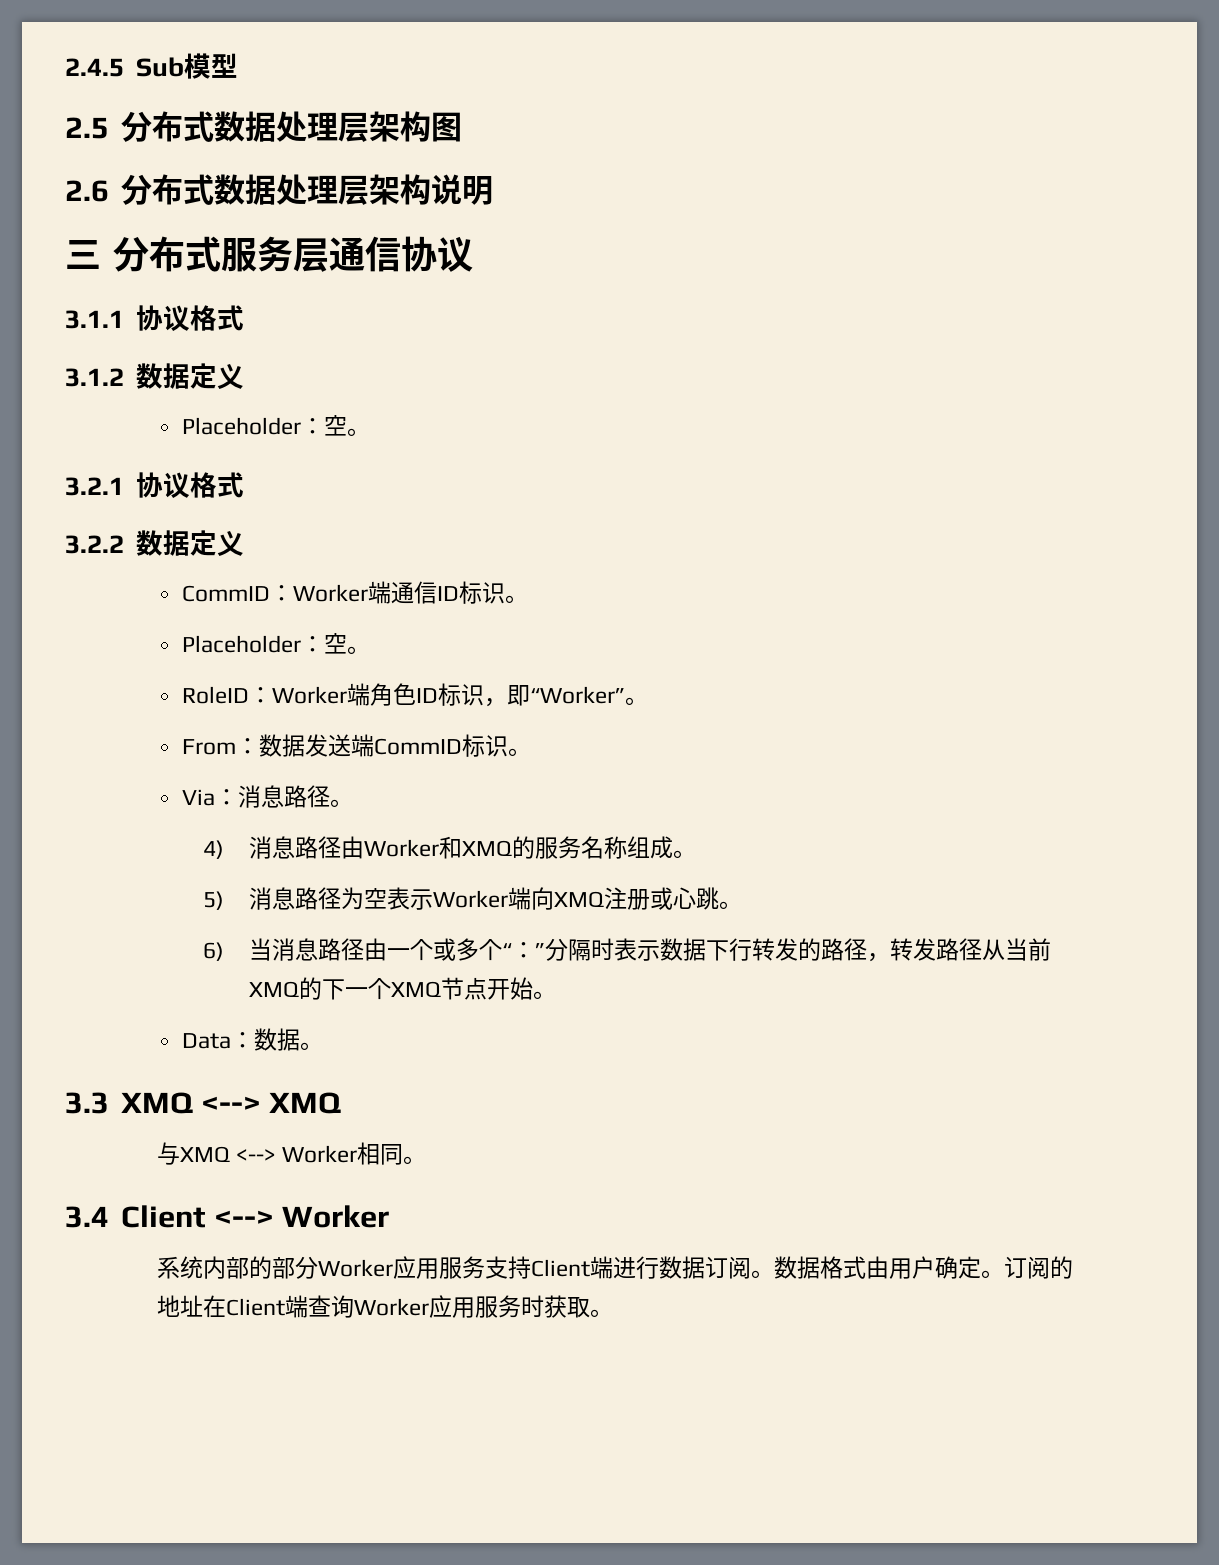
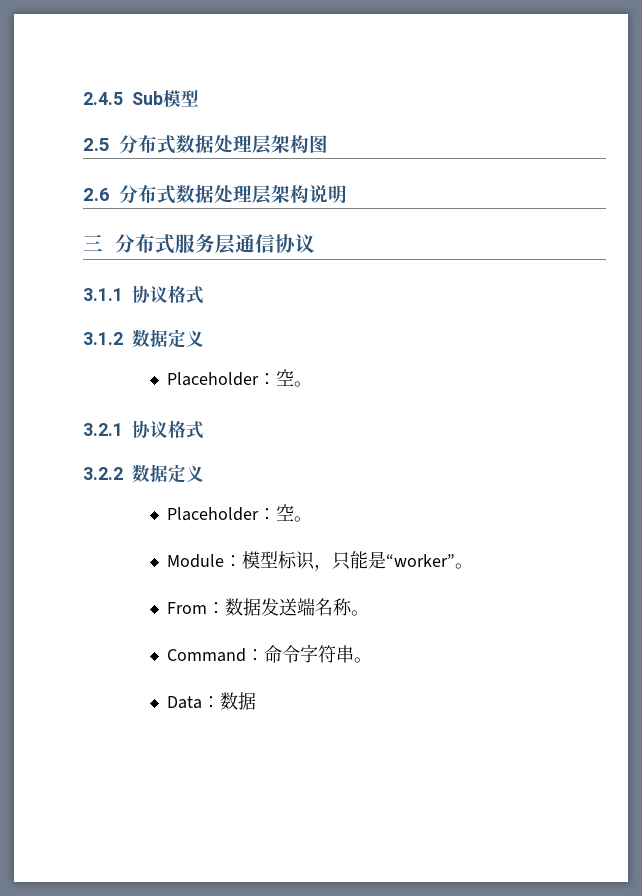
[182,581,529,604] [182,633,371,654] [182,683,626,707] CommID：Worker端通信ID标识。 // Placeholder：空。 // RoleID：Worker端角色ID标识，即“Worker” -> [167,504,313,522] [167,551,456,571] Placeholder：空。 // Module：模型标识，只能是“worker”
[374,734,532,757] [182,785,354,808] [202,836,696,859] [202,887,742,910] [202,938,1051,962] [248,977,556,1000] [182,1028,324,1051] [65,1092,342,1114] [156,1142,427,1165] [65,1205,390,1228] [156,1256,1073,1279] [156,1295,613,1318] CommID标识。 // Via：消息路径。 // 4)消息路径由Worker和XMQ的服务名称组成。 // 5)消息路径为空表示Worker端向XMQ注册或心跳。 // 6)当消息路径由一个或多个“：”分隔时表示数据下行转发的路径，转发路径从当前XMQ的下一个XMQ节点开始。 // Data：数据。 // 3.3 XMQ <--> XMQ // 与XMQ <--> Worker相同。 // 3.4 Client <--> Worker // 系统内部的部分Worker应用服务支持Client端进行数据订阅。数据格式由用户确定。订阅的地址在Client端查询Worker应用服务时获取。 -> [315,598,370,616] [167,644,373,663] [167,692,257,710] 名称。 // Command：命令字符串。 // Data：数据

